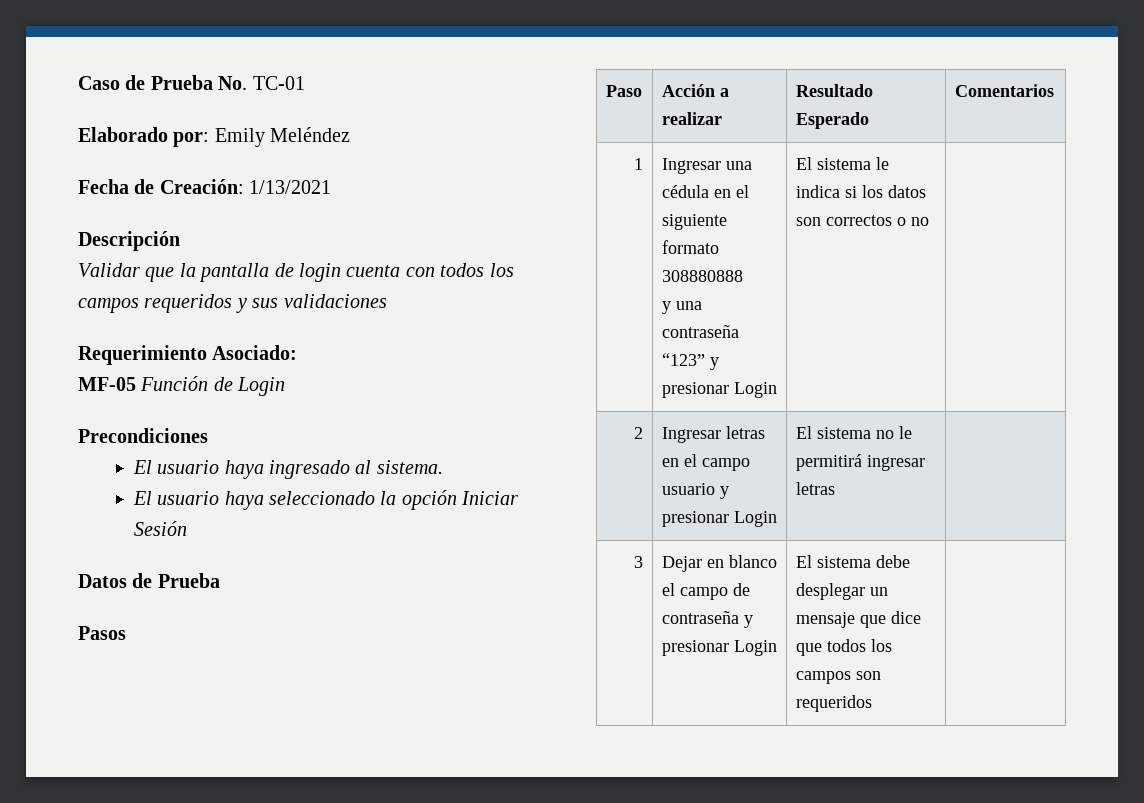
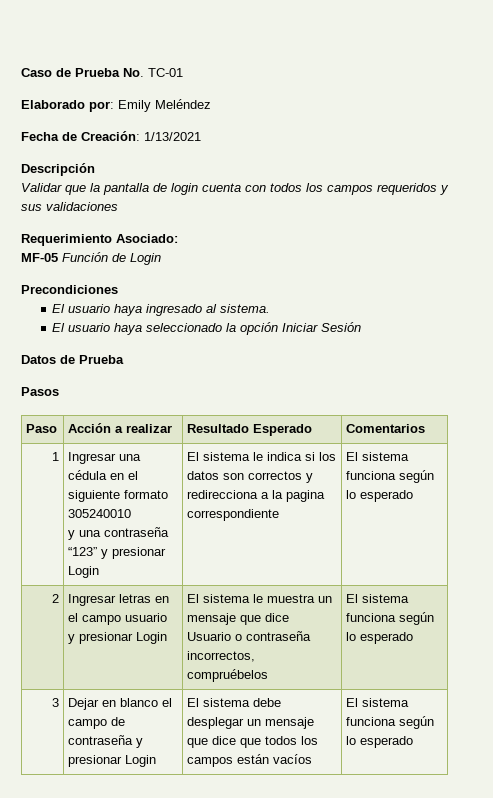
[661,270,743,282] 308880888 -> [68,509,132,518] 305240010
[896,217,929,226] o no | -> [306,473,314,483] [187,490,326,502] [187,509,280,521] [346,452,410,461] [346,470,435,483] [346,490,414,502] y redirecciona a la pagina correspondiente | El sistema funciona según lo esperado
[875,426,912,439] [795,454,925,471] [795,482,835,495] no le permitirá ingresar letras | -> [253,594,333,603] [187,613,290,625] [187,631,312,641] [187,651,256,662] [187,669,269,682] [346,594,410,603] [346,612,435,625] [346,632,414,644] le muestra un mensaje que dice Usuario o contraseña incorrectos, compruébelos | El sistema funciona según lo esperado
[855,671,881,680] [795,695,872,712] son requeridos | -> [237,754,313,764] [346,698,410,707] [346,716,435,729] [346,736,414,748] están vacíos | El sistema funciona según lo esperado

